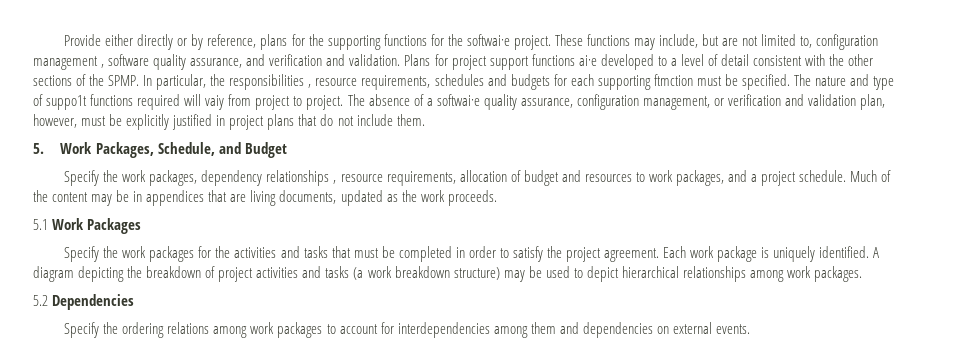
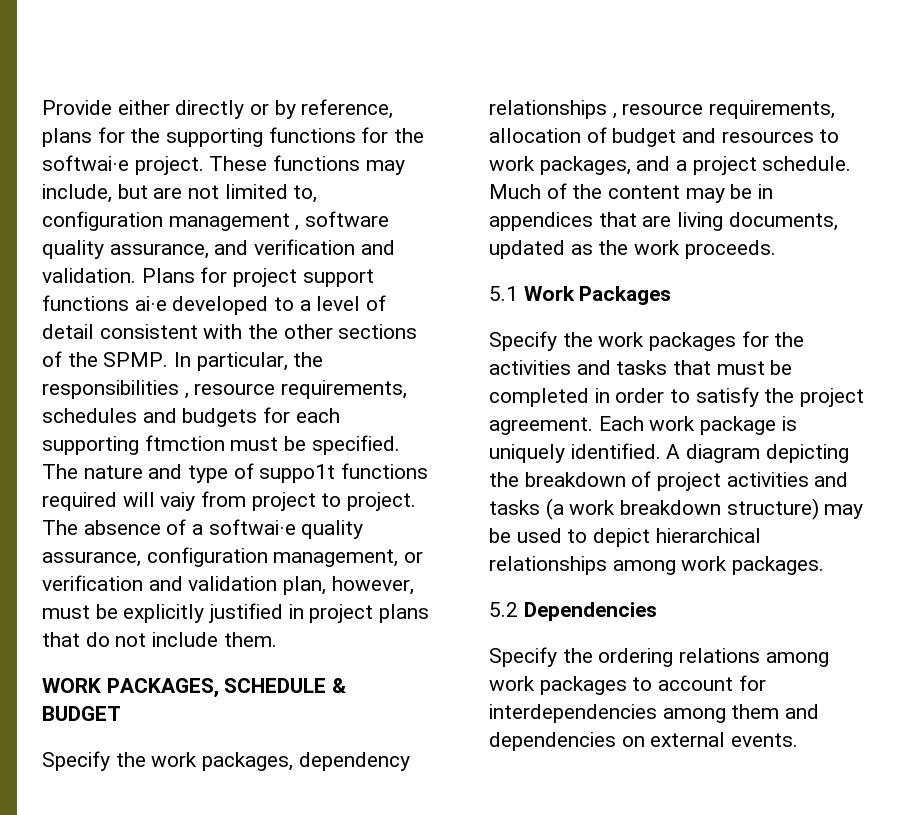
[33,142,287,158] 5. Work Packages, Schedule, and Budget -> [42,678,347,698] [42,706,121,721] WORK PACKAGES, SCHEDULE & BUDGET

